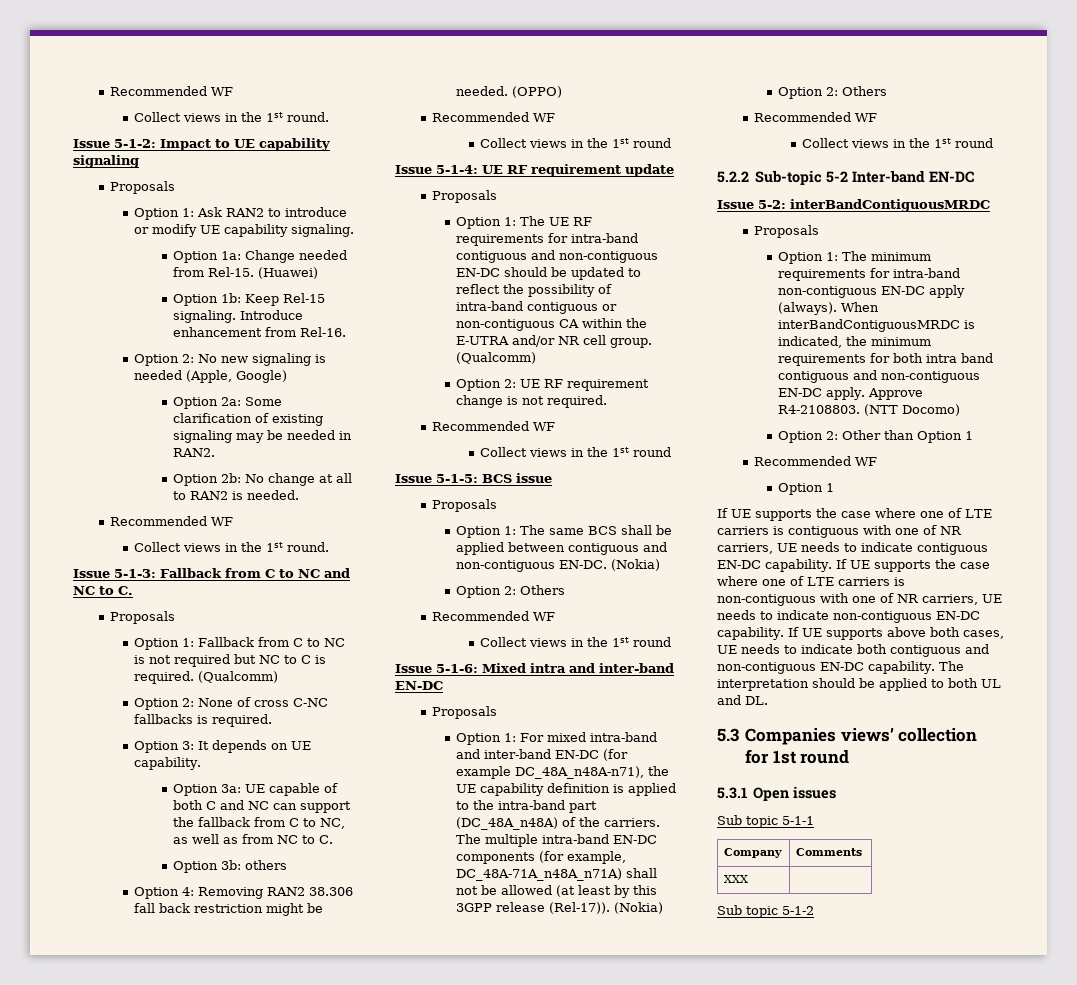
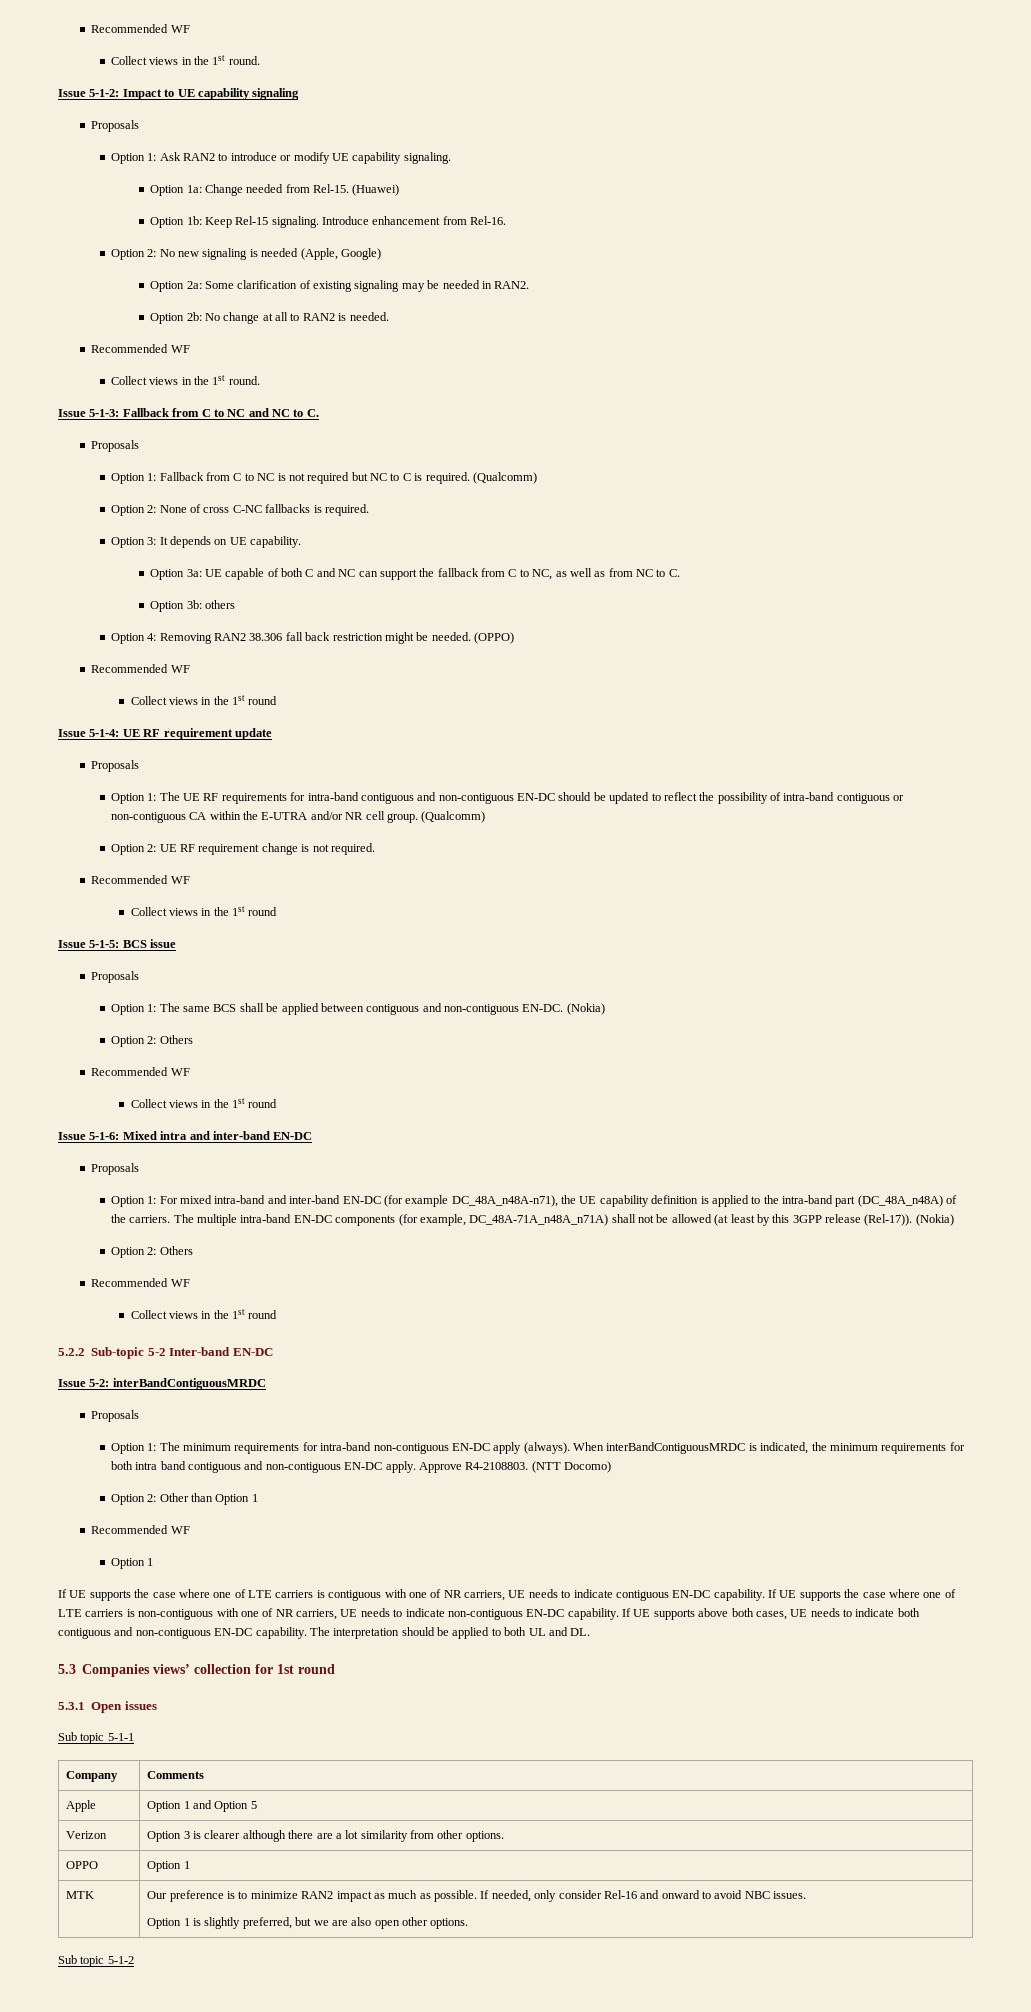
[724,875,749,883] XXX | -> [66,1800,97,1812] [147,1800,257,1812] [66,1831,108,1839] [147,1830,504,1842] [66,1861,99,1869] [147,1861,190,1872] [66,1891,95,1899] [147,1890,807,1902] [147,1917,469,1929] Apple | Option 1 and Option 5 // Verizon | Option 3 is clearer although there are a lot similarity from other options. // OPPO | Option 1 // MTK | Our preference is to minimize RAN2 impact as much as possible. If needed, only consider Rel-16 and onward to avoid NBC issues. // Option 1 is slightly preferred, but we are also open other options.

